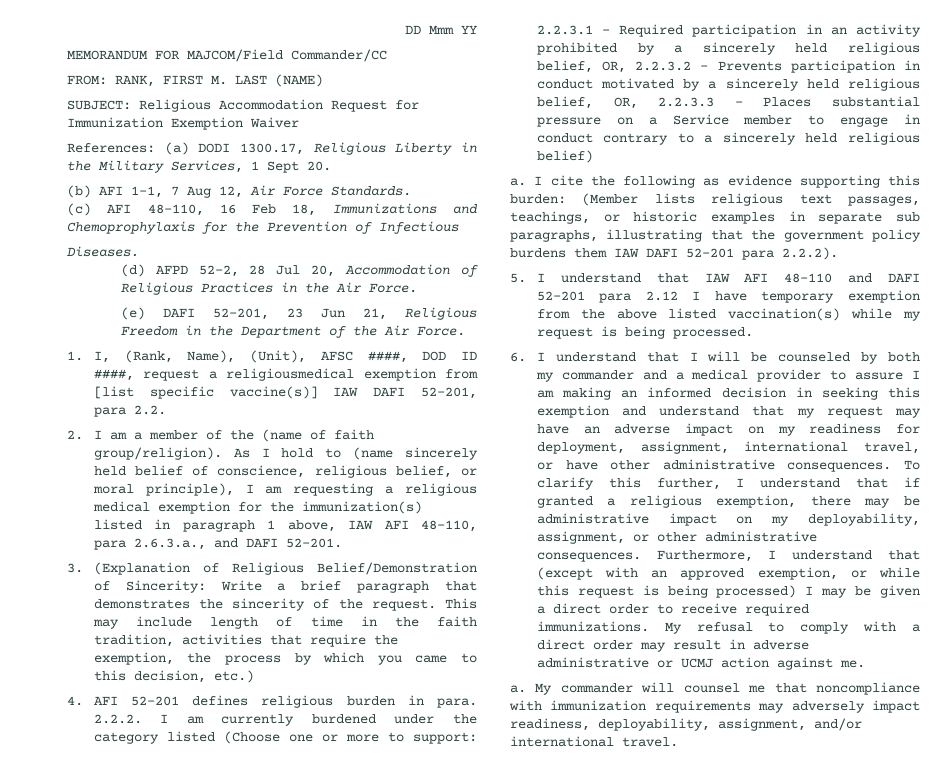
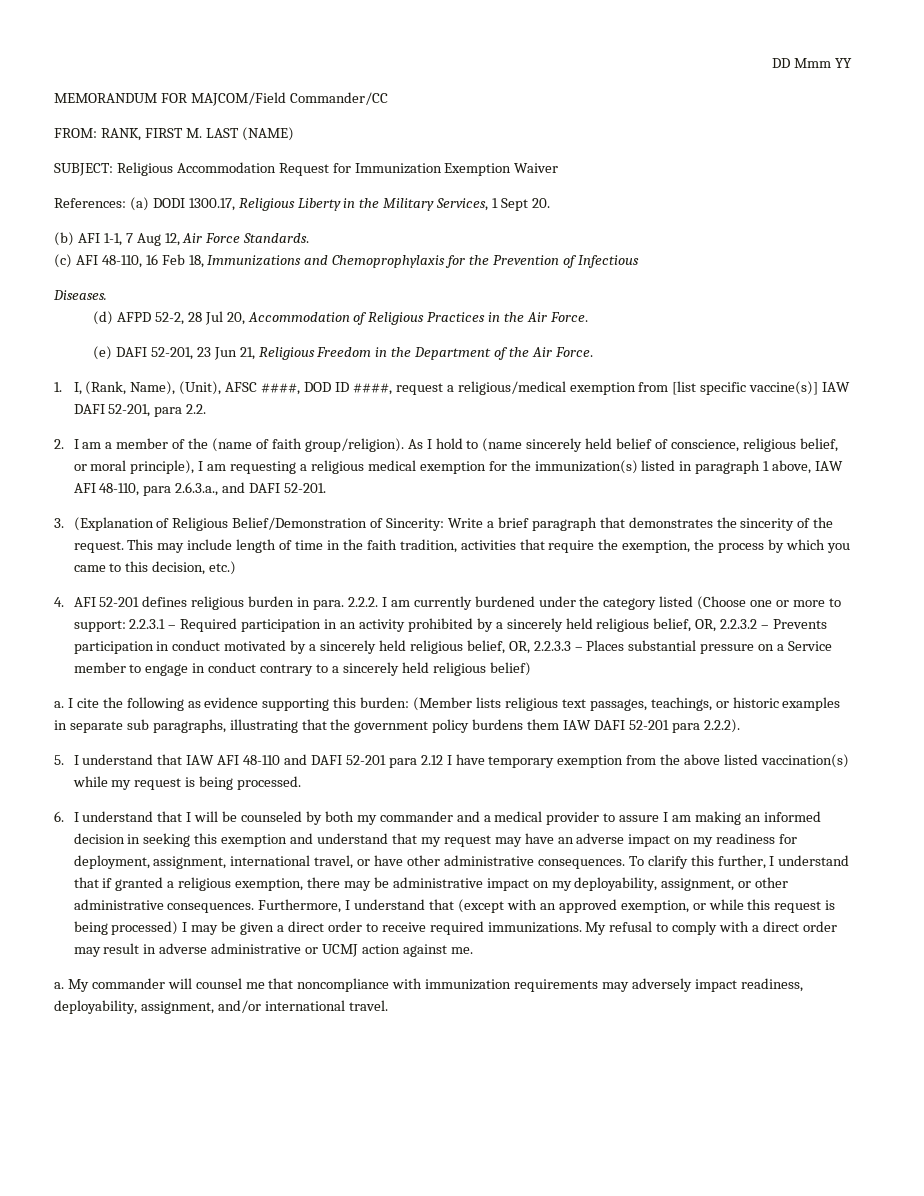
[226,368,355,381] religiousmedical -> [457,381,566,395] religious/medical

